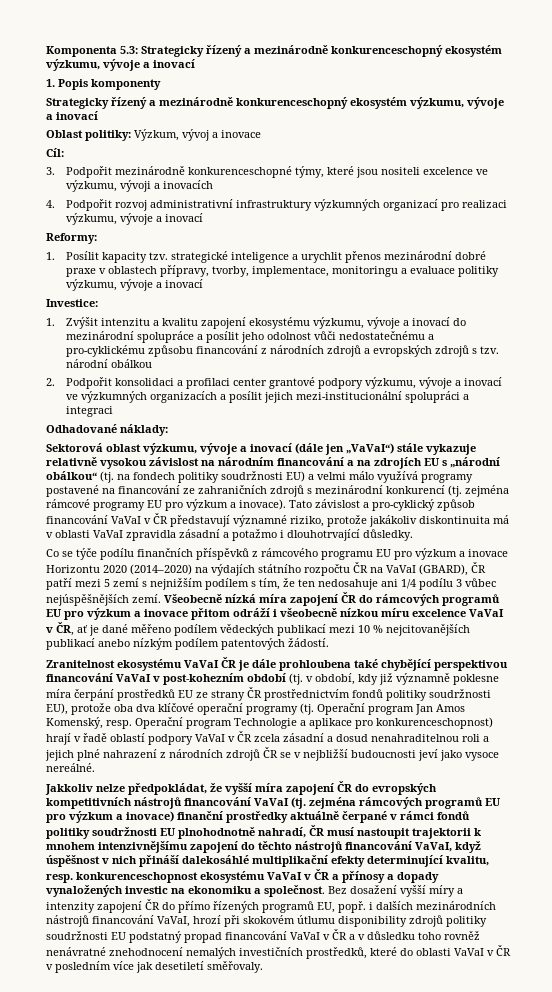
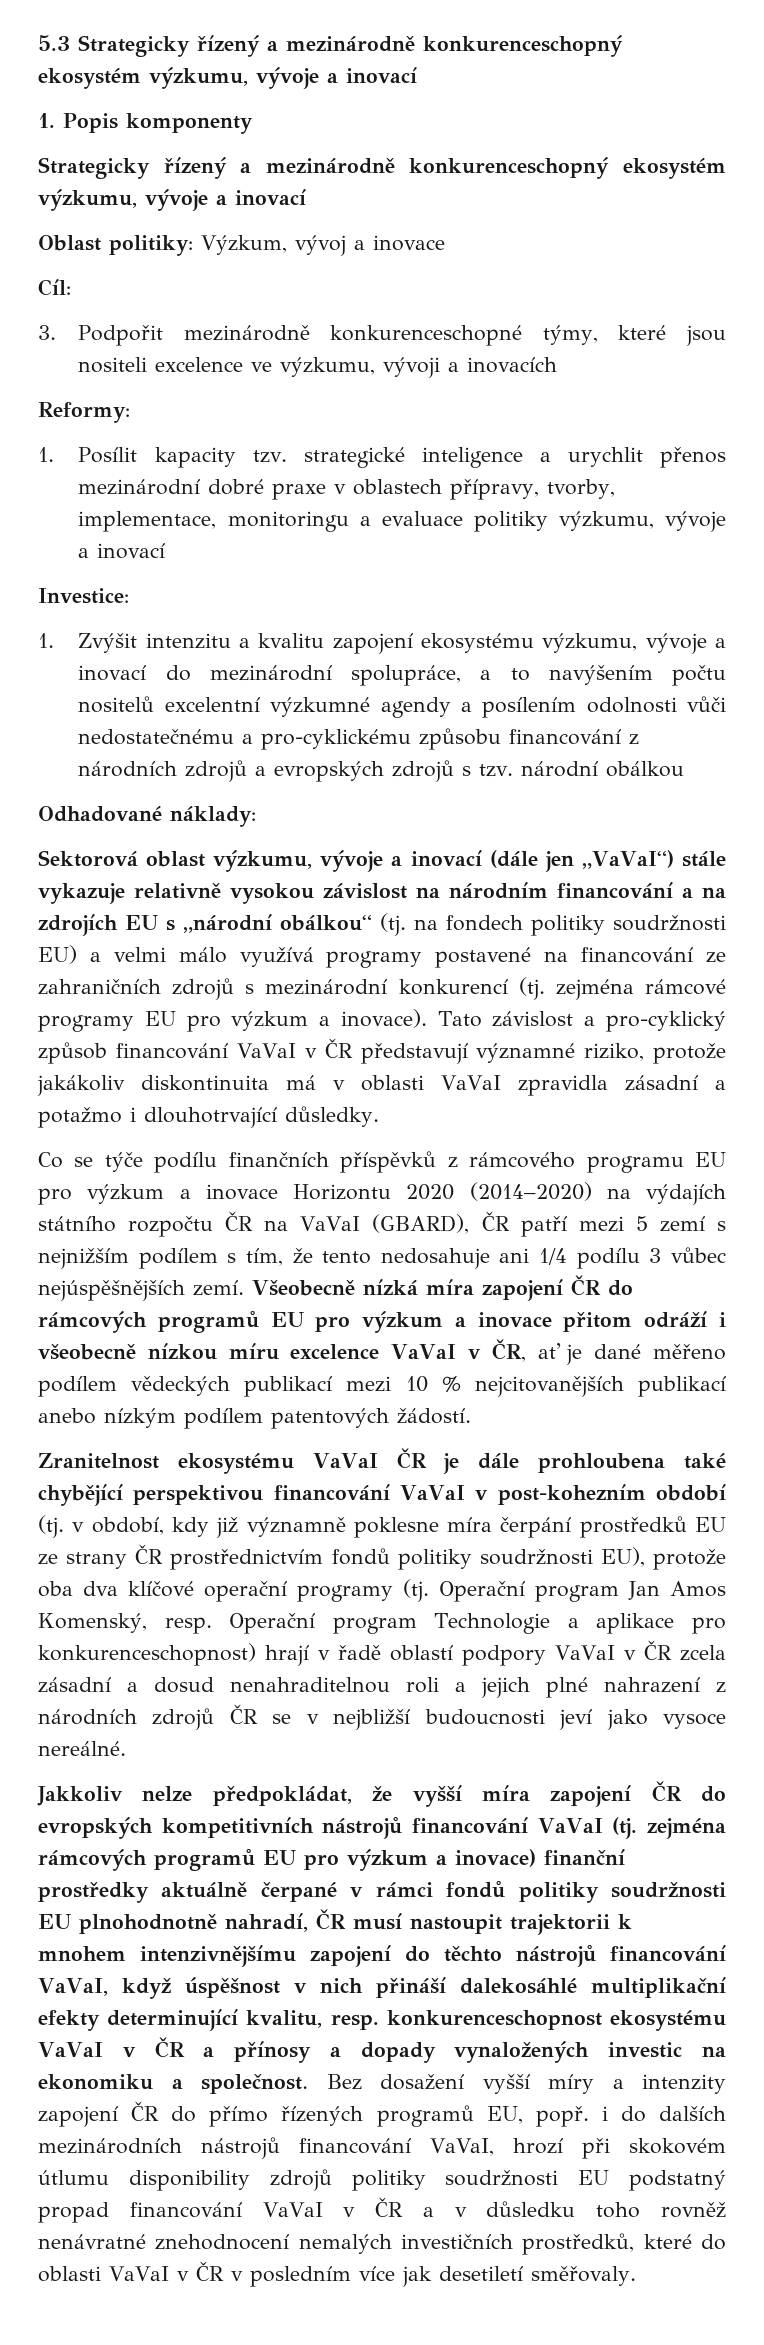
[46,46,138,57] Komponenta 5.3: -> [38,35,70,51] 5.3
[46,199,507,211] [65,213,203,225] // 4. Podpořit rozvoj administrativní infrastruktury výzkumných organizací pro realizaci výzkumu, vývoje a inovací -> (558, 365) none
[136,331,311,343] spolupráce a posílit jeho odolnost -> [351,665,726,686] [78,696,677,718] spolupráce, a to navýšením počtu nositelů excelentní výzkumné agendy a posílením odolnosti
[46,377,502,389] [65,391,469,403] [65,406,113,417] // 2. Podpořit konsolidaci a profilaci center grantové podpory výzkumu, vývoje a inovací ve výzkumných organizacích a posílit jejich mezi-institucionální spolupráci a integraci -> (685, 769) none
[298,579,315,587] ten -> [322,1251,372,1264] tento
(373, 906) none -> [620,2106,646,2122] do

